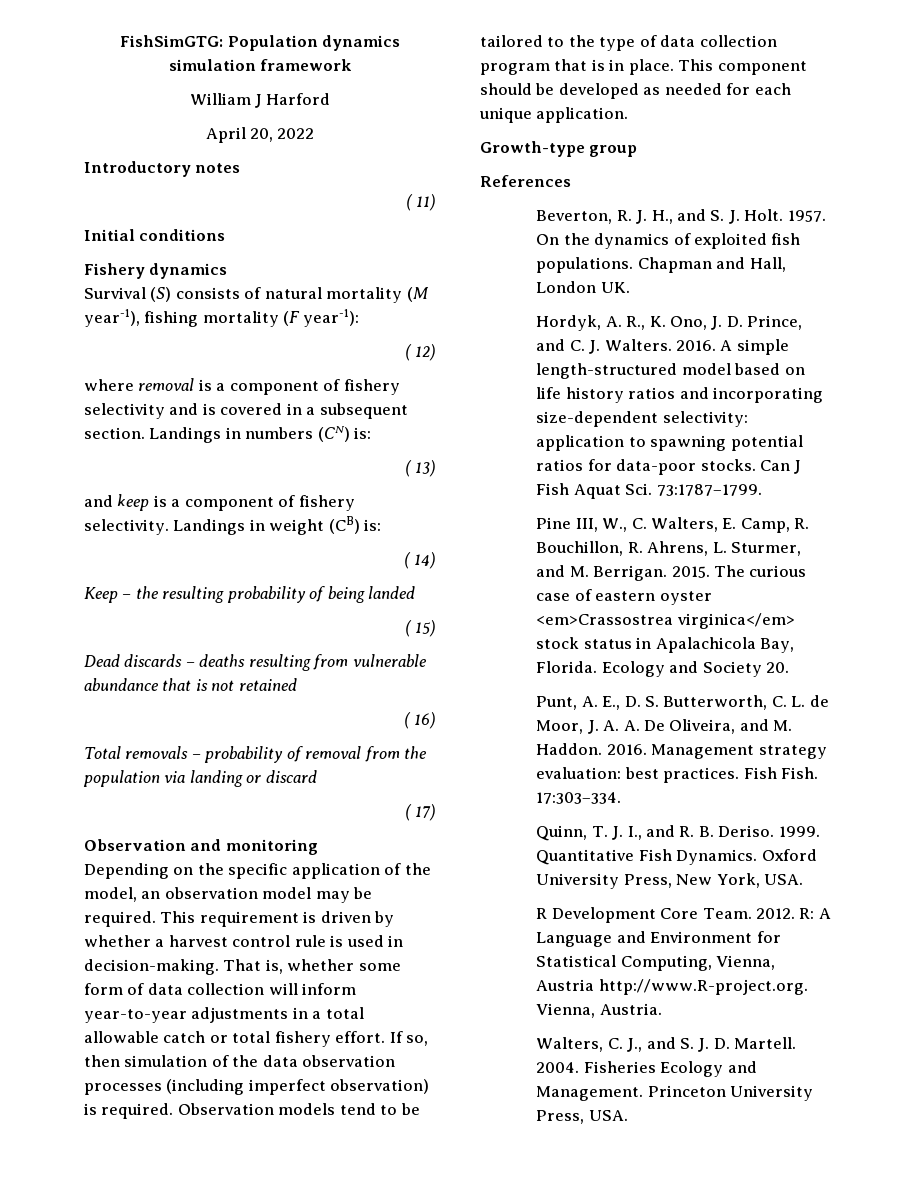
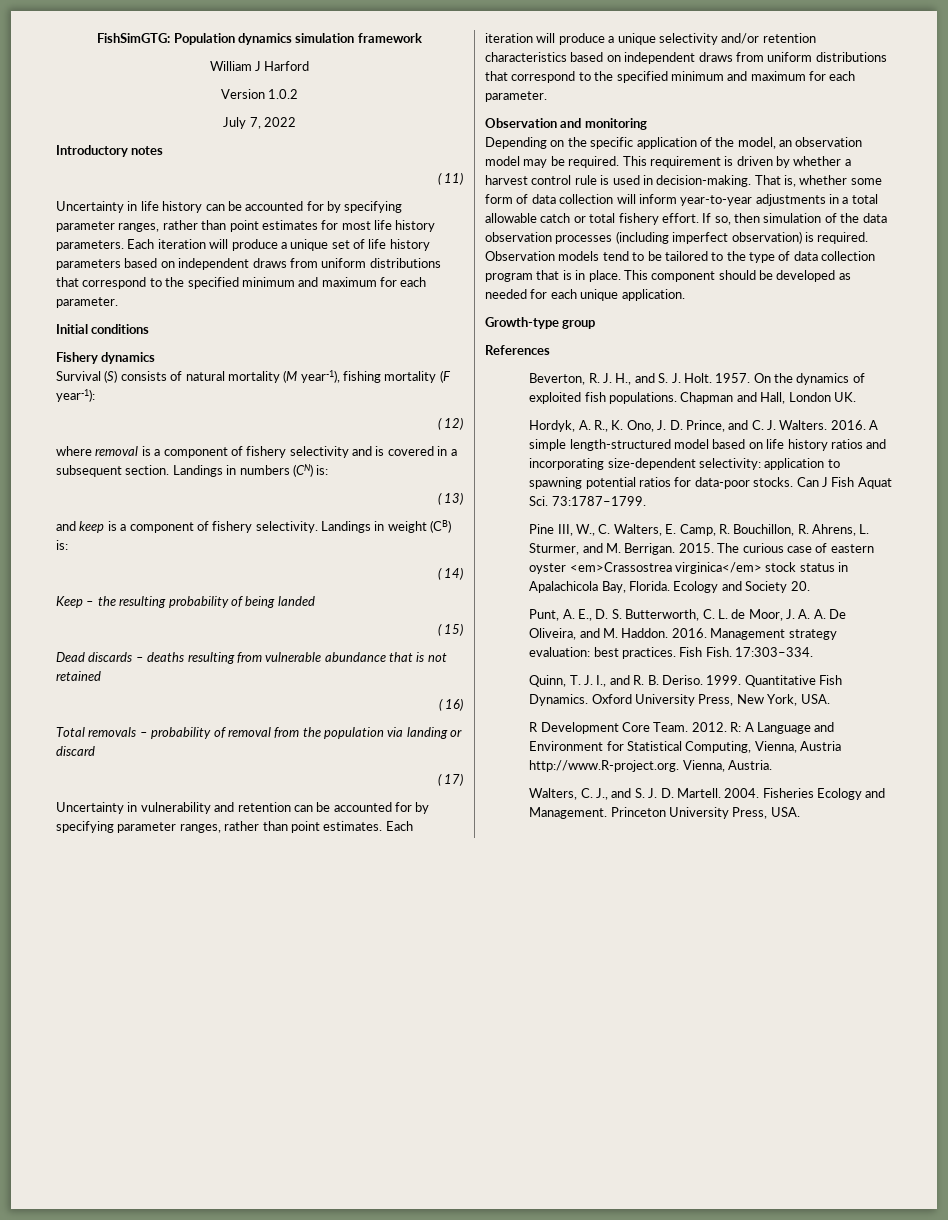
[205,127,273,143] April 20, -> [220,89,299,99] [223,117,261,129] Version 1.0.2 // July 7,
(436, 202) none -> [56,201,403,213] [56,220,436,232] [56,239,430,251] [56,258,441,270] [56,277,427,289] [56,297,118,308] // Uncertainty in life history can be accounted for by specifying parameter ranges, rather than point estimates for most life history parameters. Each iteration will produce a unique set of life history parameters based on independent draws from uniform distributions that correspond to the specified minimum and maximum for each parameter.
(436, 812) none -> [56,802,430,814] [56,821,413,833] [485,33,816,45] [485,52,887,64] [485,71,856,83] [485,91,547,102] // Uncertainty in vulnerability and retention can be accounted for by specifying parameter ranges, rather than point estimates. Each iteration will produce a unique selectivity and/or retention characteristics based on independent draws from uniform distributions that correspond to the specified minimum and maximum for each parameter.

